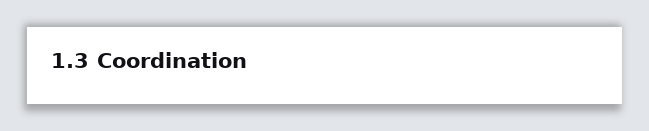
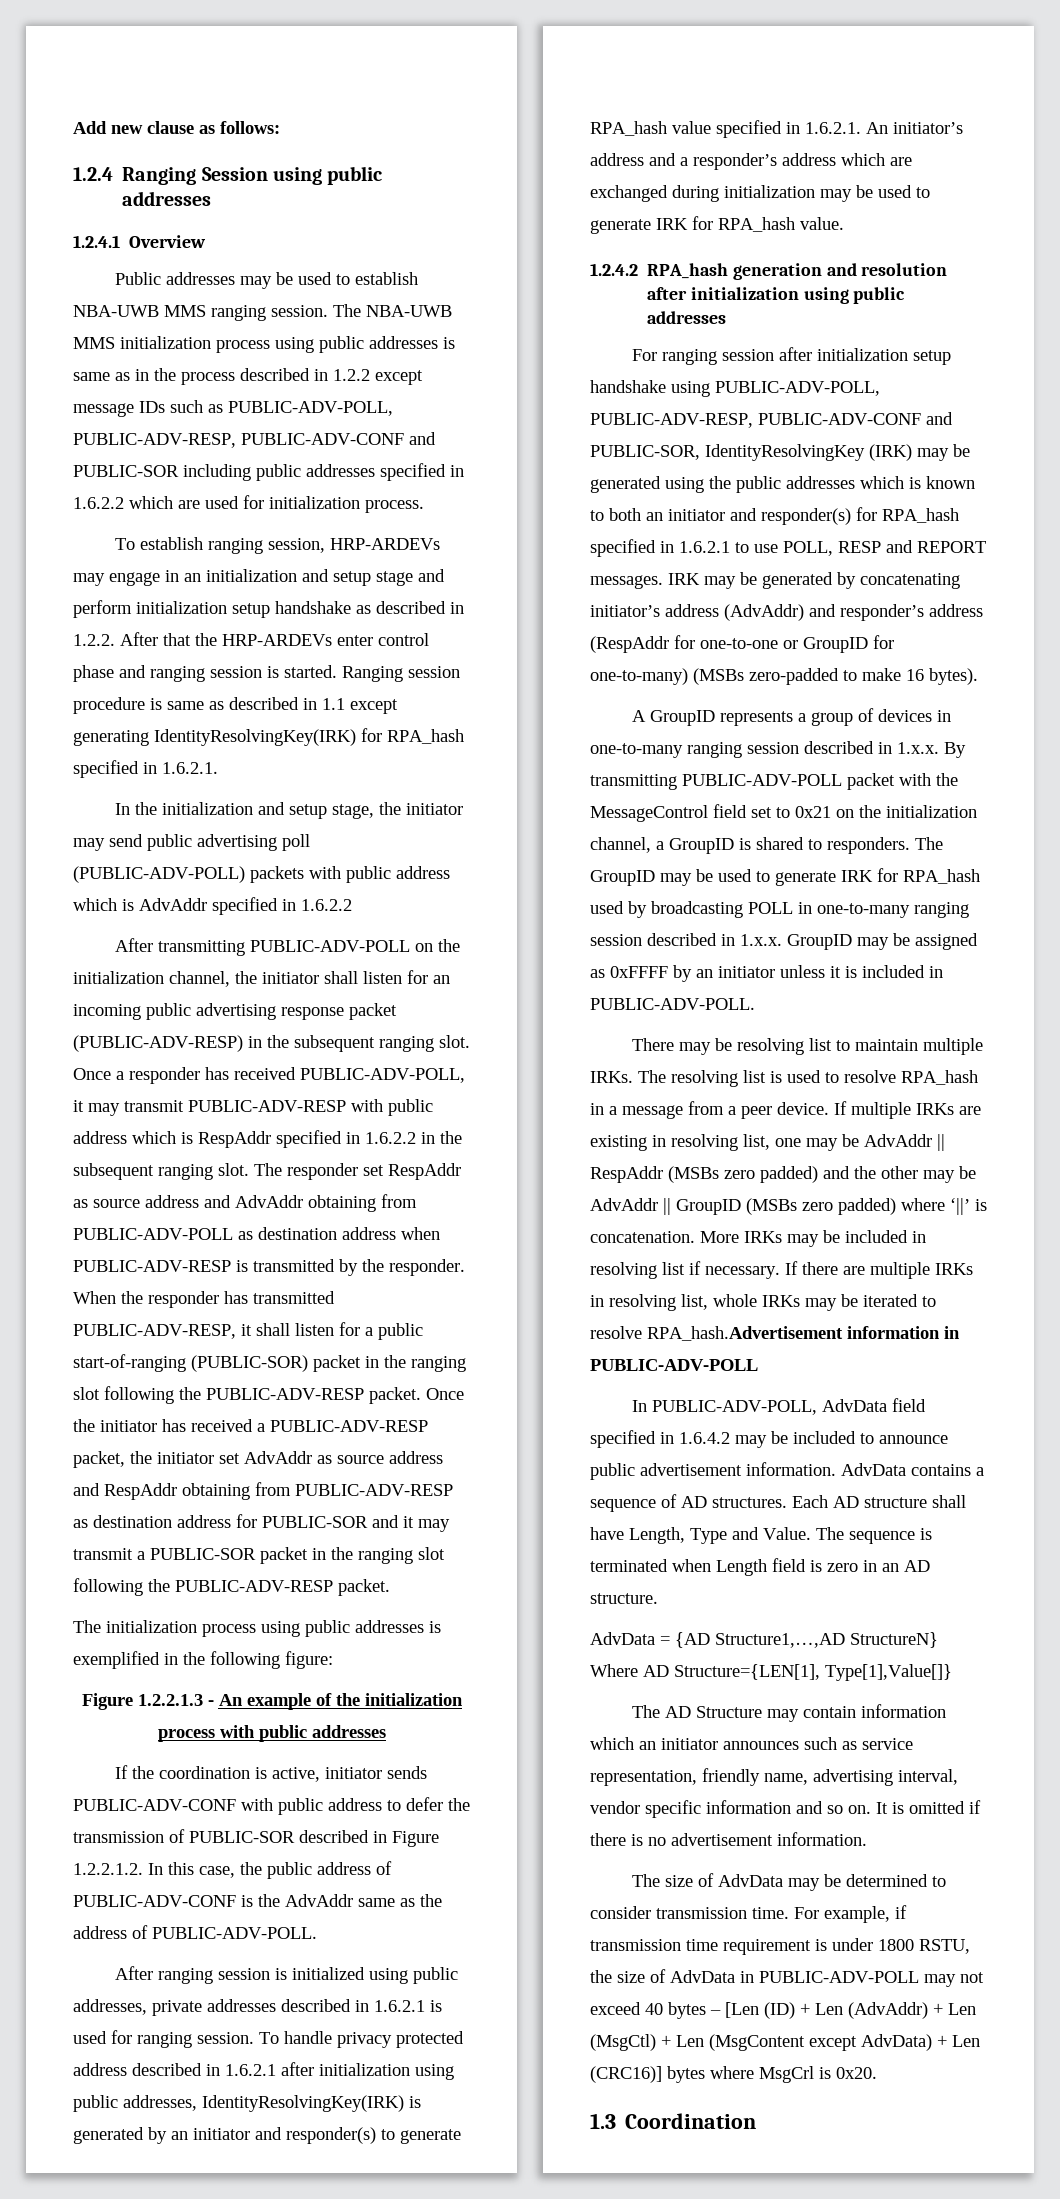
(51, 60) none -> [73,121,280,134] [73,166,383,185] [122,191,212,206] [73,235,207,248] [114,272,418,289] [73,304,452,321] [73,336,455,353] [73,368,423,385] [73,400,393,417] [73,432,436,448] [73,463,464,481] [73,495,424,513] [114,537,440,554] [73,569,445,586] [73,600,464,618] [73,632,429,646] [73,665,460,682] [73,697,398,714] [73,728,464,746] [73,760,218,778] [114,802,463,819] [73,834,310,851] [73,866,450,883] [73,897,352,915] [114,938,460,956] [73,970,450,987] [73,1003,397,1020] [73,1035,470,1052] [73,1067,465,1084] [73,1099,433,1116] [73,1130,462,1148] [73,1163,461,1180] [73,1194,417,1212] [73,1227,440,1240] [73,1259,465,1276] [73,1291,335,1308] [73,1322,423,1340] [73,1354,466,1372] [73,1386,464,1404] [73,1419,428,1432] [73,1451,443,1468] [73,1482,453,1500] [73,1514,450,1532] [73,1547,445,1564] [73,1578,390,1596] [73,1620,441,1637] [73,1651,333,1669] [81,1693,463,1710] [157,1725,386,1742] [114,1765,427,1782] [73,1797,470,1815] [73,1829,439,1847] [73,1861,392,1879] [73,1894,442,1907] [73,1925,317,1939] [114,1966,458,1984] [73,1999,442,2016] [73,2030,464,2048] [73,2062,454,2080] [73,2095,421,2112] [73,2127,461,2144] [590,120,963,138] [590,153,912,170] [590,185,930,202] [590,216,844,234] [590,263,948,280] [647,287,906,304] [647,311,727,324] [631,347,951,365] [590,380,880,397] [590,412,953,428] [590,444,970,461] [590,476,975,493] [590,507,959,525] [590,539,986,557] [590,572,960,589] [590,604,983,621] [590,635,894,653] [590,668,978,685] [631,708,951,726] [590,741,966,758] [590,773,958,790] [590,804,977,822] [590,837,943,854] [590,868,980,886] [590,901,969,918] [590,933,978,950] [590,965,943,982] [590,998,755,1010] [631,1038,983,1055] [590,1070,978,1087] [590,1101,981,1119] [590,1134,945,1151] [590,1166,976,1183] [590,1198,987,1215] [590,1230,926,1247] [590,1261,973,1279] [590,1294,936,1311] [590,1326,960,1341] [590,1359,758,1371] [631,1398,926,1415] [590,1430,948,1448] [590,1462,984,1480] [590,1494,966,1512] [590,1527,932,1544] [590,1558,930,1576] [590,1593,658,1604] [590,1632,938,1648] [590,1664,952,1681] [631,1704,946,1722] [590,1737,913,1750] [590,1768,958,1786] [590,1800,981,1818] [590,1832,867,1846] [631,1873,946,1891] [590,1905,907,1923] [590,1938,970,1955] [590,1969,984,1987] [590,2002,976,2019] [590,2034,980,2051] [590,2066,877,2083] Add new clause as follows: // 1.2.4 Ranging Session using public addresses // 1.2.4.1 Overview // Public addresses may be used to establish NBA-UWB MMS ranging session. The NBA-UWB MMS initialization process using public addresses is same as in the process described in 1.2.2 except message IDs such as PUBLIC-ADV-POLL, PUBLIC-ADV-RESP, PUBLIC-ADV-CONF and PUBLIC-SOR including public addresses specified in 1.6.2.2 which are used for initialization process. // To establish ranging session, HRP-ARDEVs may engage in an initialization and setup stage and perform initialization setup handshake as described in 1.2.2. After that the HRP-ARDEVs enter control phase and ranging session is started. Ranging session procedure is same as described in 1.1 except generating IdentityResolvingKey(IRK) for RPA_hash specified in 1.6.2.1. // In the initialization and setup stage, the initiator may send public advertising poll (PUBLIC-ADV-POLL) packets with public address which is AdvAddr specified in 1.6.2.2 // After transmitting PUBLIC-ADV-POLL on the initialization channel, the initiator shall listen for an incoming public advertising response packet (PUBLIC-ADV-RESP) in the subsequent ranging slot. Once a responder has received PUBLIC-ADV-POLL, it may transmit PUBLIC-ADV-RESP with public address which is RespAddr specified in 1.6.2.2 in the subsequent ranging slot. The responder set RespAddr as source address and AdvAddr obtaining from PUBLIC-ADV-POLL as destination address when PUBLIC-ADV-RESP is transmitted by the responder. When the responder has transmitted PUBLIC-ADV-RESP, it shall listen for a public start-of-ranging (PUBLIC-SOR) packet in the ranging slot following the PUBLIC-ADV-RESP packet. Once the initiator has received a PUBLIC-ADV-RESP packet, the initiator set AdvAddr as source address and RespAddr obtaining from PUBLIC-ADV-RESP as destination address for PUBLIC-SOR and it may transmit a PUBLIC-SOR packet in the ranging slot following the PUBLIC-ADV-RESP packet. // The initialization process using public addresses is exemplified in the following figure: // Figure 1.2.2.1.3 - An example of the initialization process with public addresses // If the coordination is active, initiator sends PUBLIC-ADV-CONF with public address to defer the transmission of PUBLIC-SOR described in Figure 1.2.2.1.2. In this case, the public address of PUBLIC-ADV-CONF is the AdvAddr same as the address of PUBLIC-ADV-POLL. // After ranging session is initialized using public addresses, private addresses described in 1.6.2.1 is used for ranging session. To handle privacy protected address described in 1.6.2.1 after initialization using public addresses, IdentityResolvingKey(IRK) is generated by an initiator and responder(s) to generate RPA_hash value specified in 1.6.2.1. An initiator’s address and a responder’s address which are exchanged during initialization may be used to generate IRK for RPA_hash value. // 1.2.4.2 RPA_hash generation and resolution after initialization using public addresses // For ranging session after initialization setup handshake using PUBLIC-ADV-POLL, PUBLIC-ADV-RESP, PUBLIC-ADV-CONF and PUBLIC-SOR, IdentityResolvingKey (IRK) may be generated using the public addresses which is known to both an initiator and responder(s) for RPA_hash specified in 1.6.2.1 to use POLL, RESP and REPORT messages. IRK may be generated by concatenating initiator’s address (AdvAddr) and responder’s address (RespAddr for one-to-one or GroupID for one-to-many) (MSBs zero-padded to make 16 bytes). // A GroupID represents a group of devices in one-to-many ranging session described in 1.x.x. By transmitting PUBLIC-ADV-POLL packet with the MessageControl field set to 0x21 on the initialization channel, a GroupID is shared to responders. The GroupID may be used to generate IRK for RPA_hash used by broadcasting POLL in one-to-many ranging session described in 1.x.x. GroupID may be assigned as 0xFFFF by an initiator unless it is included in PUBLIC-ADV-POLL. // There may be resolving list to maintain multiple IRKs. The resolving list is used to resolve RPA_hash in a message from a peer device. If multiple IRKs are existing in resolving list, one may be AdvAddr || RespAddr (MSBs zero padded) and the other may be AdvAddr || GroupID (MSBs zero padded) where ‘||’ is concatenation. More IRKs may be included in resolving list if necessary. If there are multiple IRKs in resolving list, whole IRKs may be iterated to resolve RPA_hash.Advertisement information in PUBLIC-ADV-POLL // In PUBLIC-ADV-POLL, AdvData field specified in 1.6.4.2 may be included to announce public advertisement information. AdvData contains a sequence of AD structures. Each AD structure shall have Length, Type and Value. The sequence is terminated when Length field is zero in an AD structure. // AdvData = {AD Structure1,…,AD StructureN} Where AD Structure={LEN[1], Type[1],Value[]} // The AD Structure may contain information which an initiator announces such as service representation, friendly name, advertising interval, vendor specific information and so on. It is omitted if there is no advertisement information. // The size of AdvData may be determined to consider transmission time. For example, if transmission time requirement is under 1800 RSTU, the size of AdvData in PUBLIC-ADV-POLL may not exceed 40 bytes – [Len (ID) + Len (AdvAddr) + Len (MsgCtl) + Len (MsgContent except AdvData) + Len (CRC16)] bytes where MsgCrl is 0x20. //

